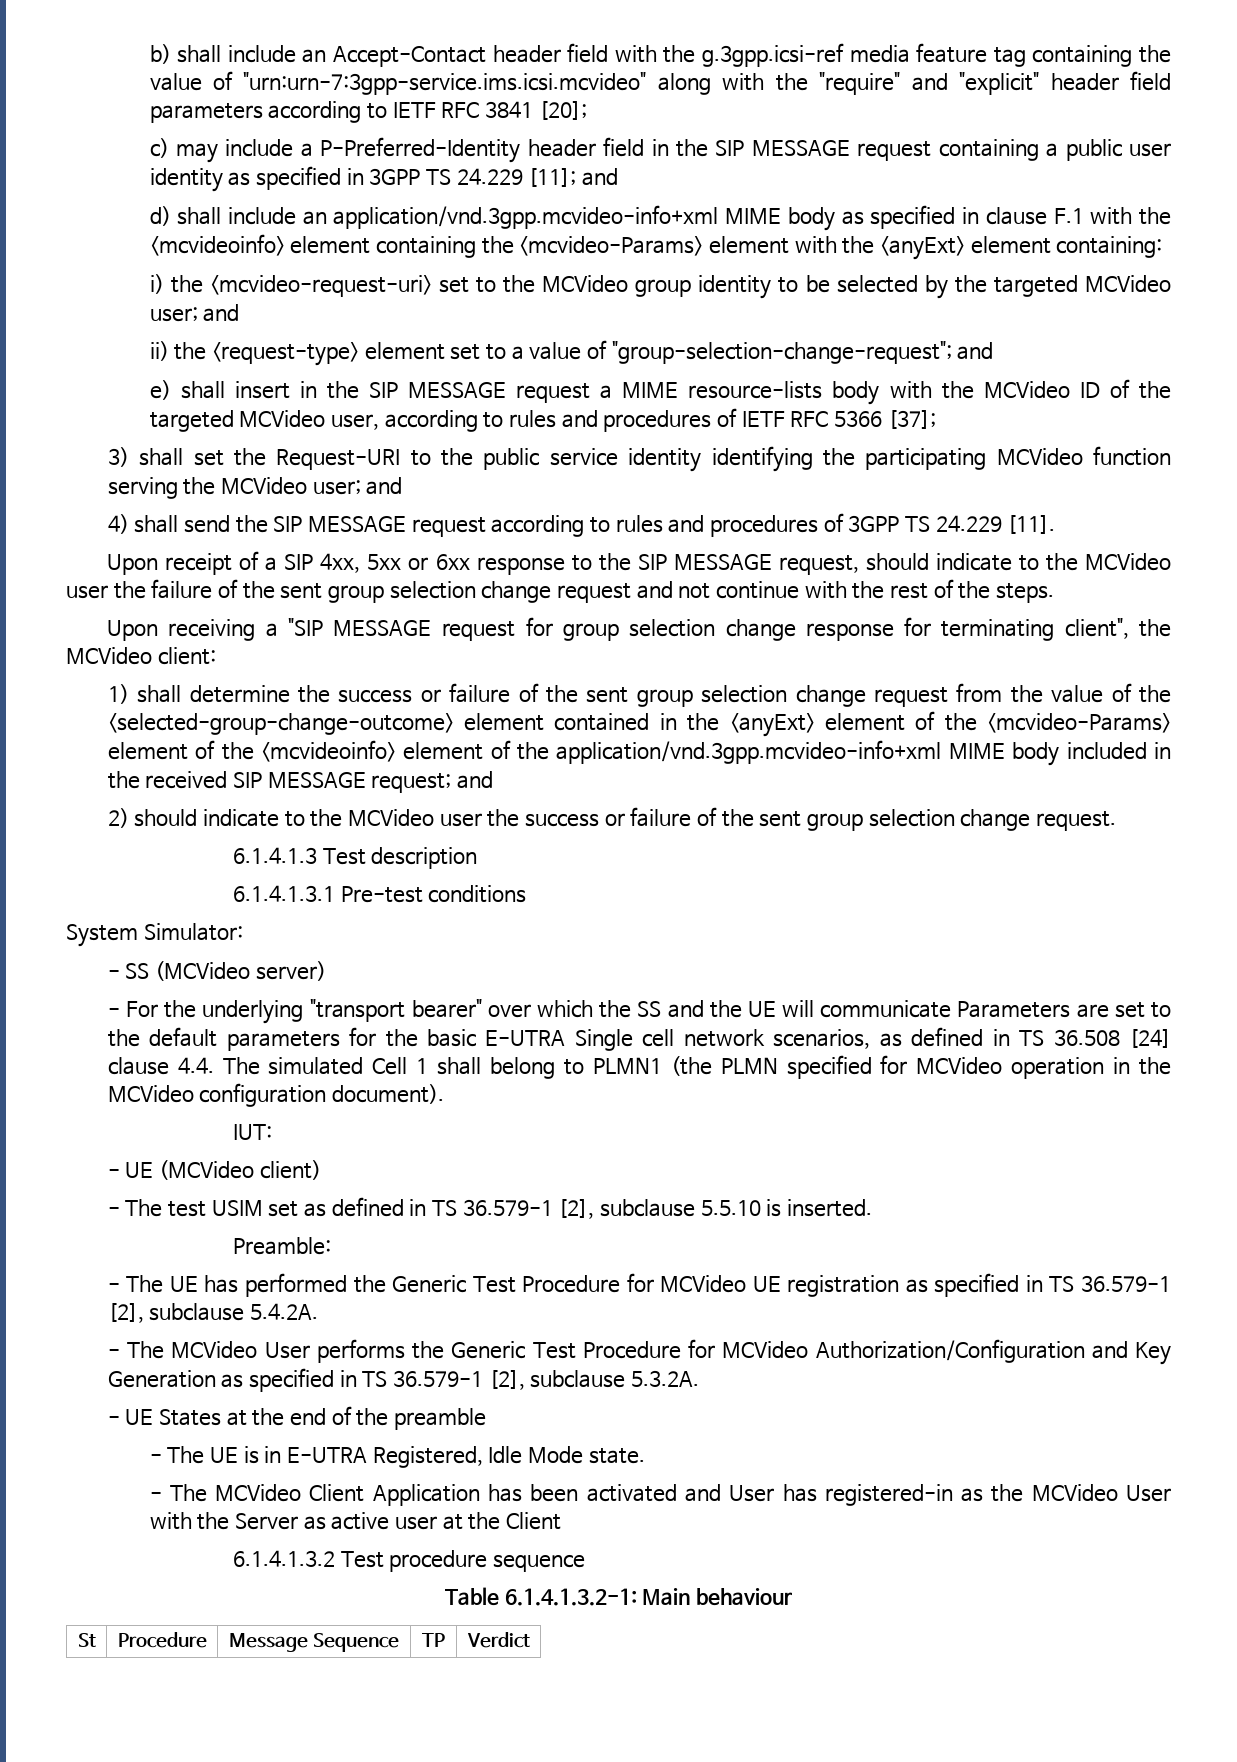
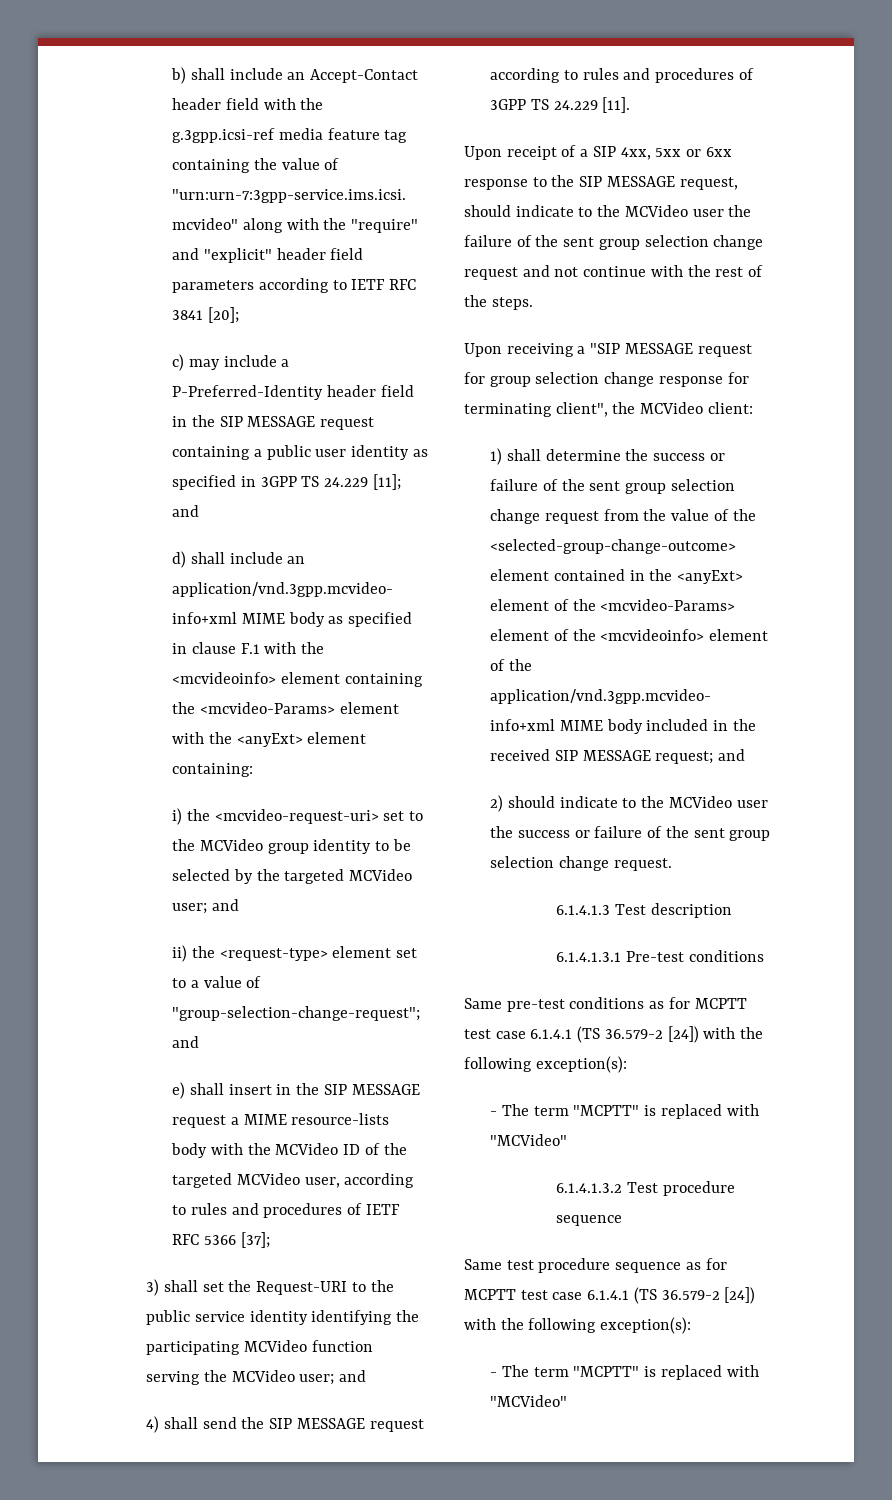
[66,923,243,947] [107,961,326,981] [107,999,1171,1024] [107,1027,1171,1051] [107,1055,1171,1079] [107,1083,445,1107] [233,1124,273,1140] [107,1160,321,1180] [107,1197,873,1219] [233,1237,332,1255] [107,1273,1172,1297] [107,1303,319,1323] [107,1339,1171,1365] [107,1368,700,1392] [107,1406,487,1430] [149,1446,645,1468] [149,1484,1171,1506] [149,1512,561,1530] [233,1550,586,1572] [445,1587,792,1606] [77,1633,96,1647] [117,1632,207,1648] [228,1633,400,1652] [422,1633,445,1647] [466,1632,530,1648] System Simulator: // - SS (MCVideo server) // - For the underlying "transport bearer" over which the SS and the UE will communicate Parameters are set to the default parameters for the basic E-UTRA Single cell network scenarios, as defined in TS 36.508 [24] clause 4.4. The simulated Cell 1 shall belong to PLMN1 (the PLMN specified for MCVideo operation in the MCVideo configuration document). // IUT: // - UE (MCVideo client) // - The test USIM set as defined in TS 36.579-1 [2], subclause 5.5.10 is inserted. // Preamble: // - The UE has performed the Generic Test Procedure for MCVideo UE registration as specified in TS 36.579-1 [2], subclause 5.4.2A. // - The MCVideo User performs the Generic Test Procedure for MCVideo Authorization/Configuration and Key Generation as specified in TS 36.579-1 [2], subclause 5.3.2A. // - UE States at the end of the preamble // - The UE is in E-UTRA Registered, Idle Mode state. // - The MCVideo Client Application has been activated and User has registered-in as the MCVideo User with the Server as active user at the Client // 6.1.4.1.3.2 Test procedure sequence // Table 6.1.4.1.3.2-1: Main behaviour // St | Procedure | Message Sequence | TP | Verdict -> [464,997,747,1012] [464,1026,764,1043] [464,1056,627,1073] [490,1104,759,1119] [490,1134,568,1146] [556,1181,735,1196] [556,1215,623,1226] [464,1258,727,1273] [464,1287,756,1304] [464,1317,692,1334] [490,1365,759,1380] [490,1395,568,1407] Same pre-test conditions as for MCPTT test case 6.1.4.1 (TS 36.579-2 [24]) with the following exception(s): // - The term "MCPTT" is replaced with "MCVideo" // 6.1.4.1.3.2 Test procedure sequence // Same test procedure sequence as for MCPTT test case 6.1.4.1 (TS 36.579-2 [24]) with the following exception(s): // - The term "MCPTT" is replaced with "MCVideo"

